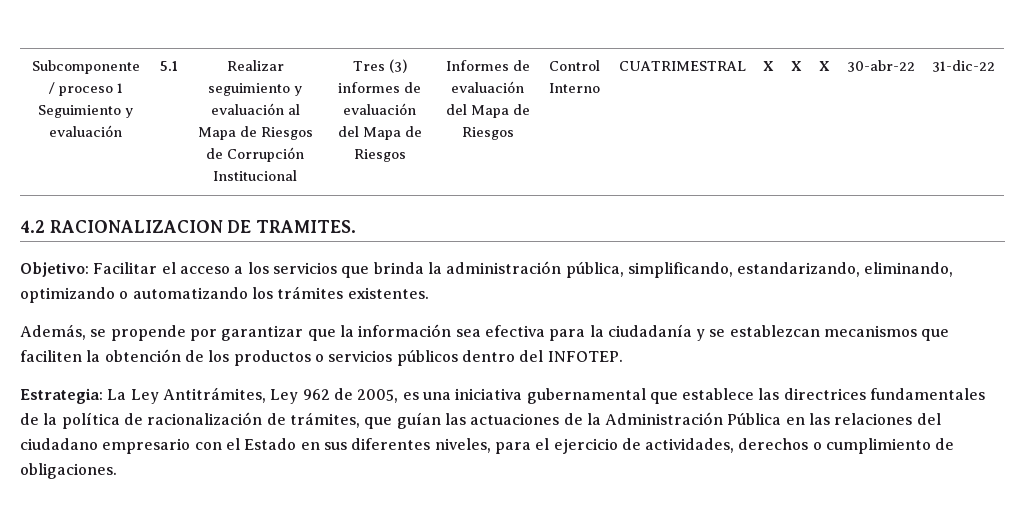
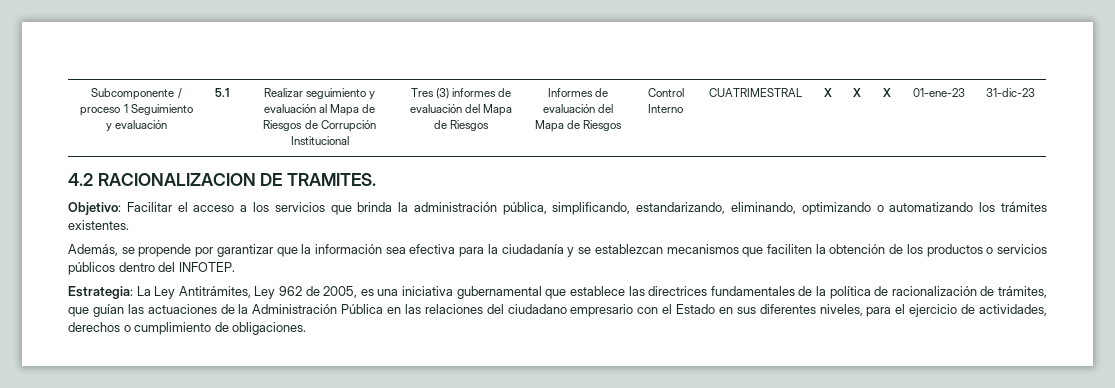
[846,60,915,72] [932,60,995,72] 30-abr-22 | 31-dic-22 -> [912,88,965,97] [986,88,1035,97] 01-ene-23 | 31-dic-23

